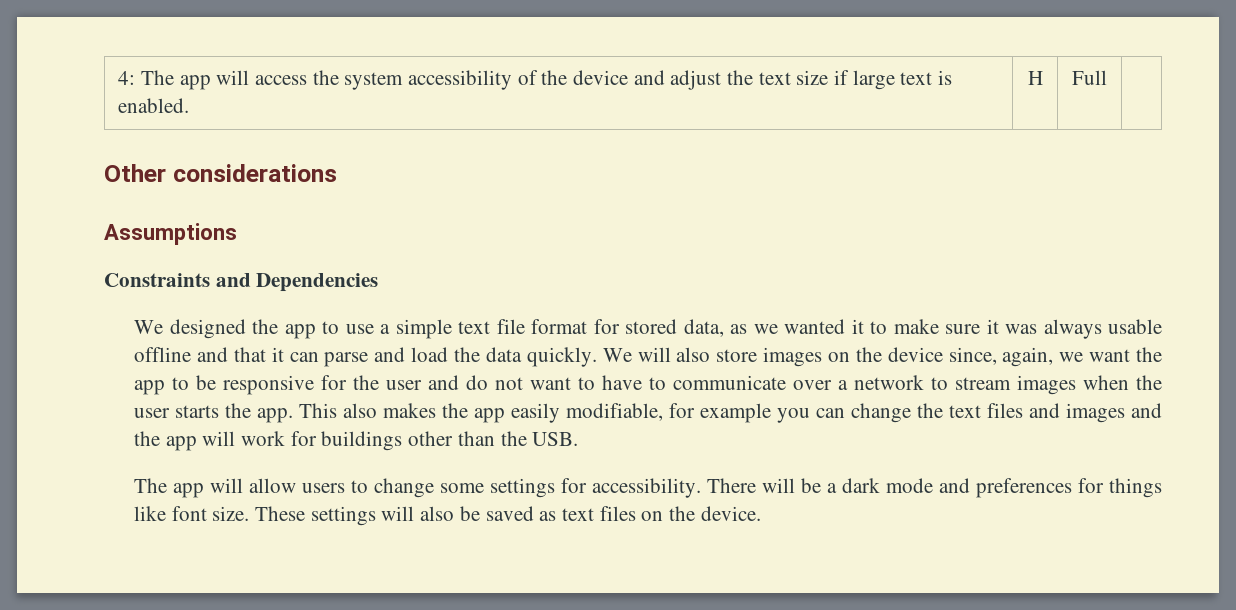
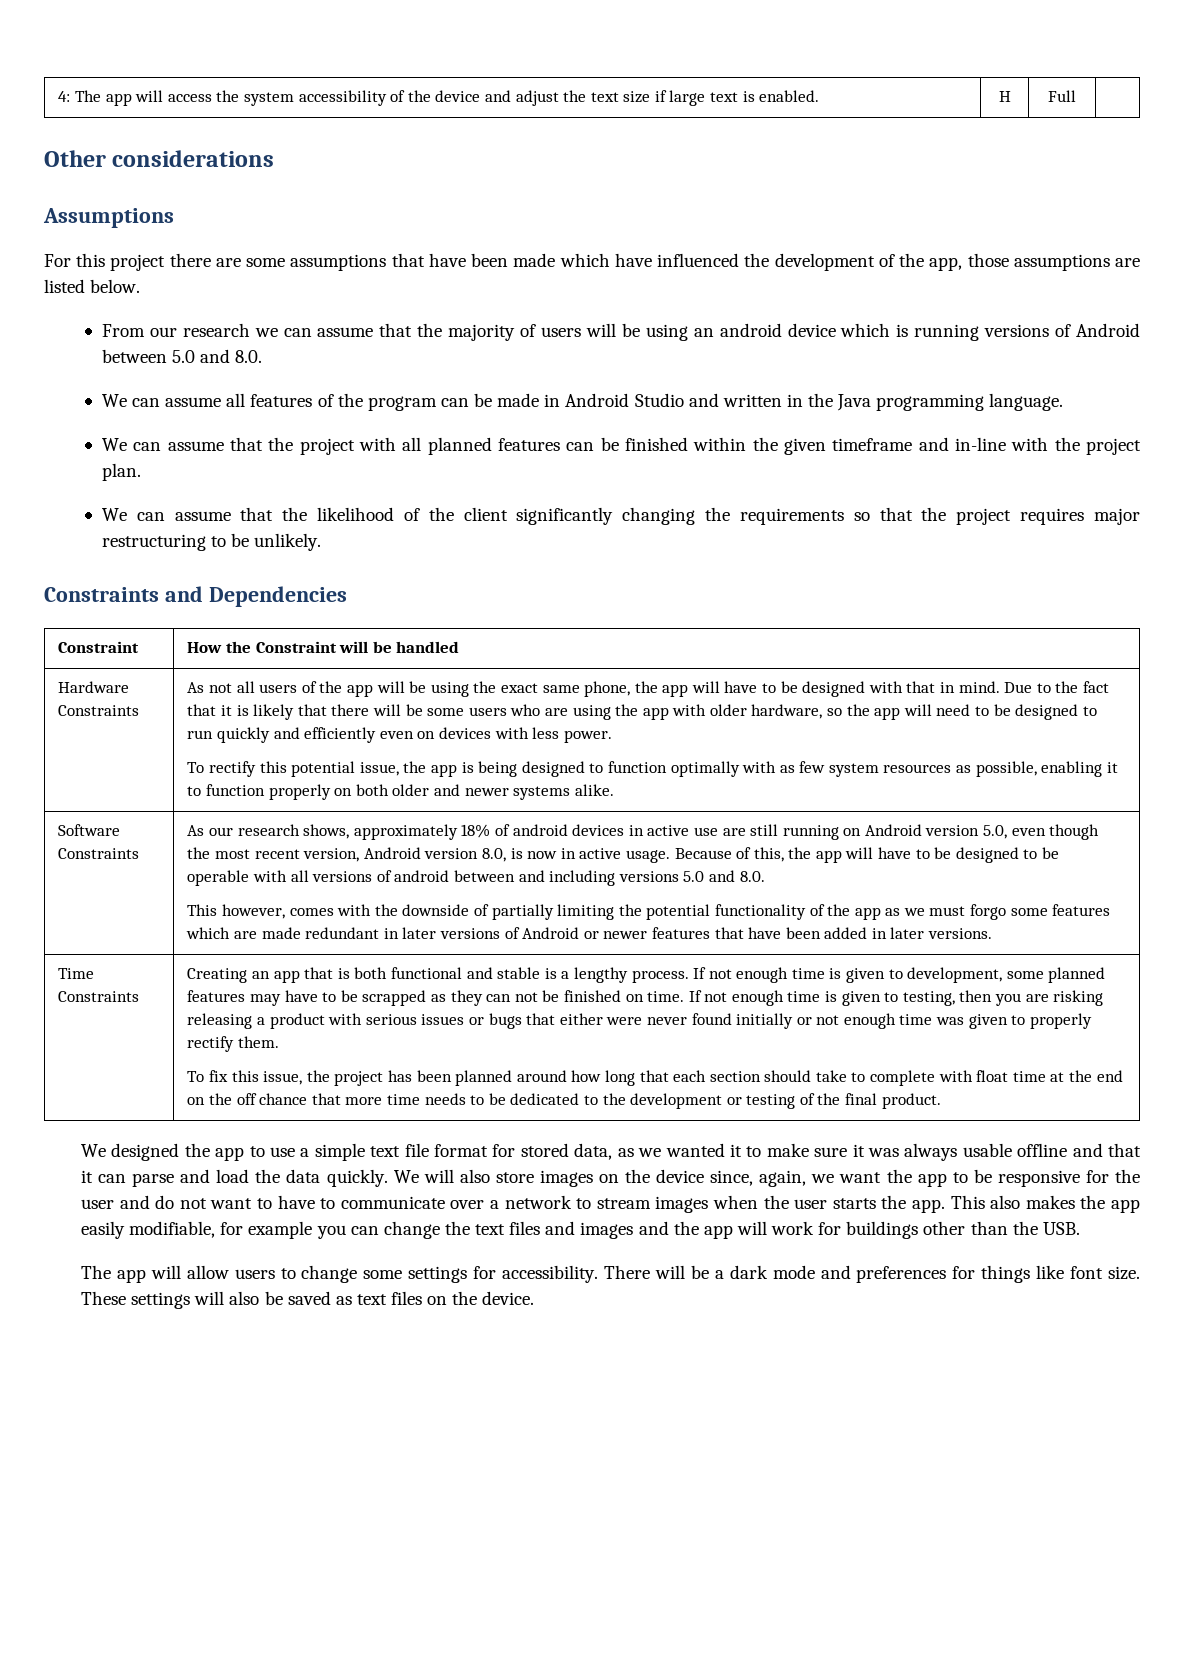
[104,273,379,292] Constraints and Dependencies -> [44,253,1140,271] [44,279,141,293] [101,323,1140,341] [101,349,263,363] [101,393,1064,411] [101,437,1142,455] [101,463,141,481] [101,507,1140,525] [101,533,322,551] [44,586,347,607] [58,641,140,653] [187,641,460,653] [58,681,130,693] [58,705,140,716] [187,681,1109,697] [187,704,1097,720] [187,727,612,743] [187,761,1118,777] [187,784,614,800] [58,824,121,836] [58,848,140,859] [187,824,1100,840] [187,847,1060,863] [187,870,765,886] [187,904,1111,920] [186,927,993,939] [58,968,95,979] [58,991,140,1002] [187,967,1106,983] [187,990,1104,1006] [187,1013,1092,1029] [187,1036,280,1052] [187,1070,1123,1086] [187,1093,941,1109] For this project there are some assumptions that have been made which have influenced the development of the app, those assumptions are listed below. // From our research we can assume that the majority of users will be using an android device which is running versions of Android between 5.0 and 8.0. // We can assume all features of the program can be made in Android Studio and written in the Java programming language. // We can assume that the project with all planned features can be finished within the given timeframe and in-line with the project plan. // We can assume that the likelihood of the client significantly changing the requirements so that the project requires major restructuring to be unlikely. // Constraints and Dependencies // Constraint | How the Constraint will be handled // Hardware Constraints | As not all users of the app will be using the exact same phone, the app will have to be designed with that in mind. Due to the fact that it is likely that there will be some users who are using the app with older hardware, so the app will need to be designed to run quickly and efficiently even on devices with less power. // To rectify this potential issue, the app is being designed to function optimally with as few system resources as possible, enabling it to function properly on both older and newer systems alike. // Software Constraints | As our research shows, approximately 18% of android devices in active use are still running on Android version 5.0, even though the most recent version, Android version 8.0, is now in active usage. Because of this, the app will have to be designed to be operable with all versions of android between and including versions 5.0 and 8.0. // This however, comes with the downside of partially limiting the potential functionality of the app as we must forgo some features which are made redundant in later versions of Android or newer features that have been added in later versions. // Time Constraints | Creating an app that is both functional and stable is a lengthy process. If not enough time is given to development, some planned features may have to be scrapped as they can not be finished on time. If not enough time is given to testing, then you are risking releasing a product with serious issues or bugs that either were never found initially or not enough time was given to properly rectify them. // To fix this issue, the project has been planned around how long that each section should take to complete with float time at the end on the off chance that more time needs to be dedicated to the development or testing of the final product.

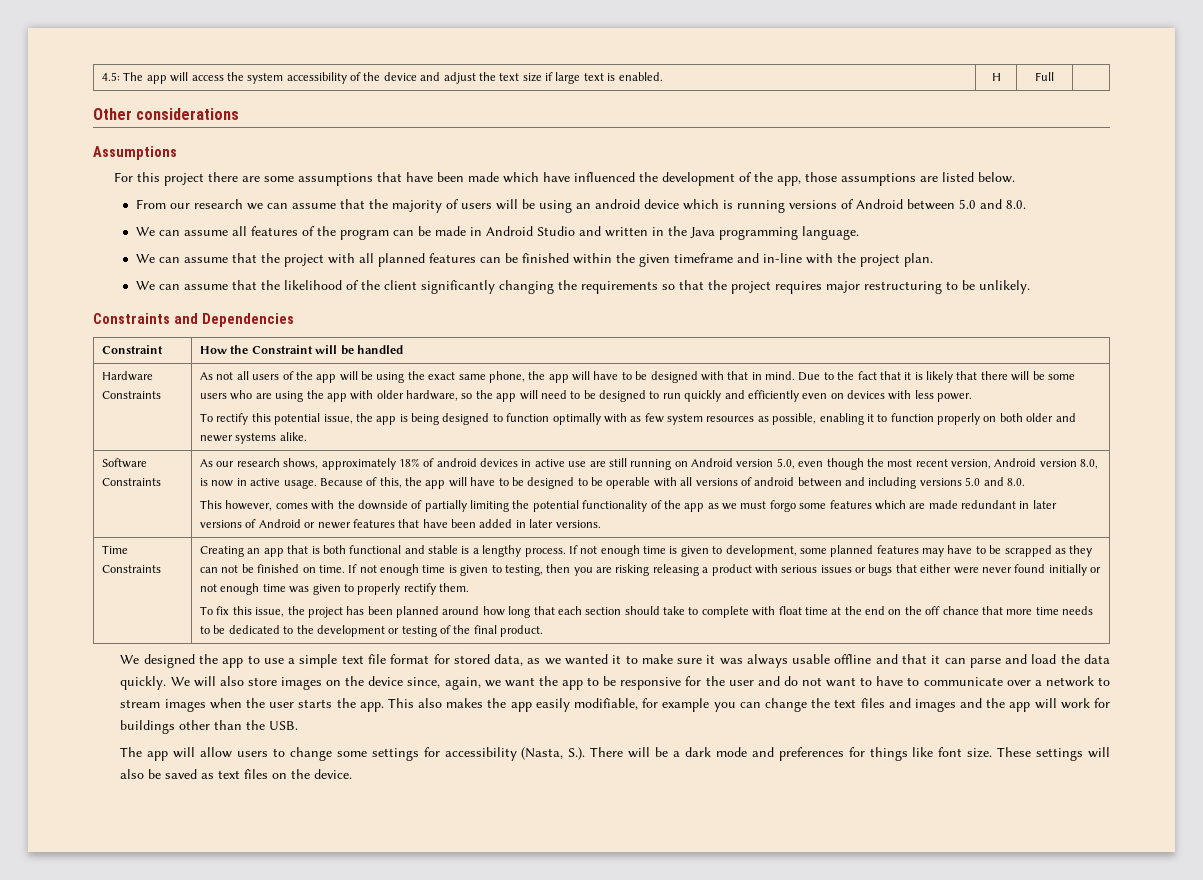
[58,91,71,102] 4: -> [102,72,121,81] 4.5:
[502,1265,599,1283] accessibility. -> [444,747,586,761] accessibility (Nasta, S.).

